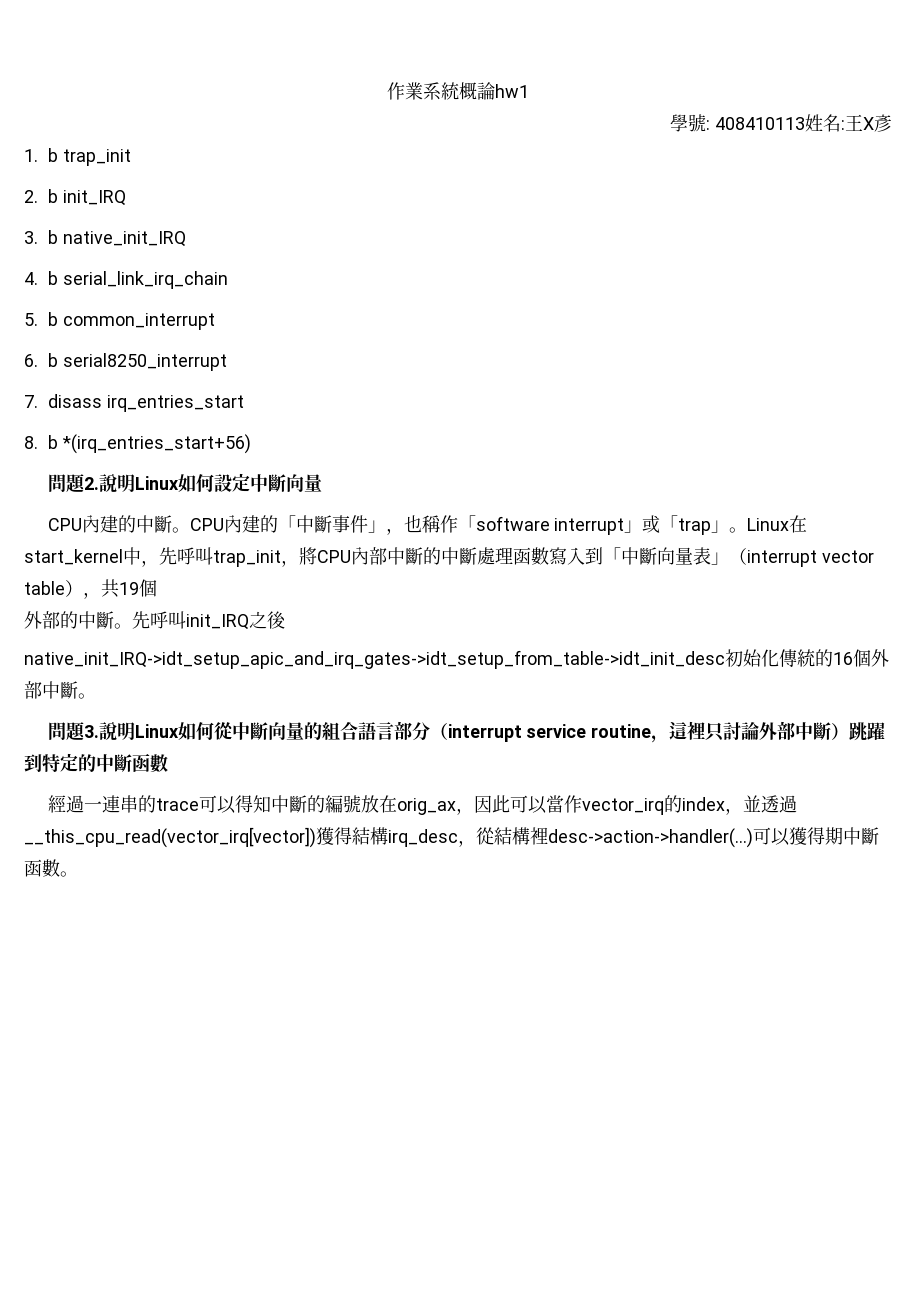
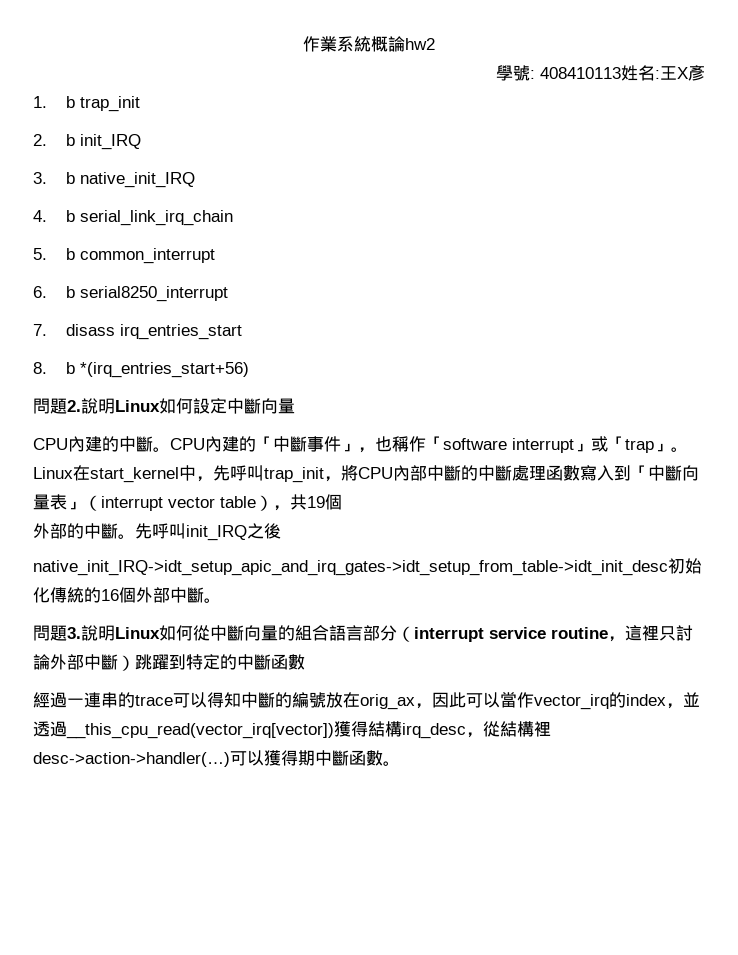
[495,84,529,98] hw1 -> [405,38,435,50] hw2

